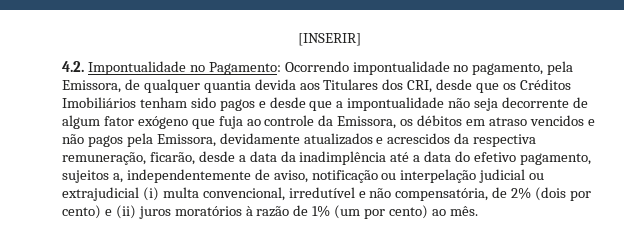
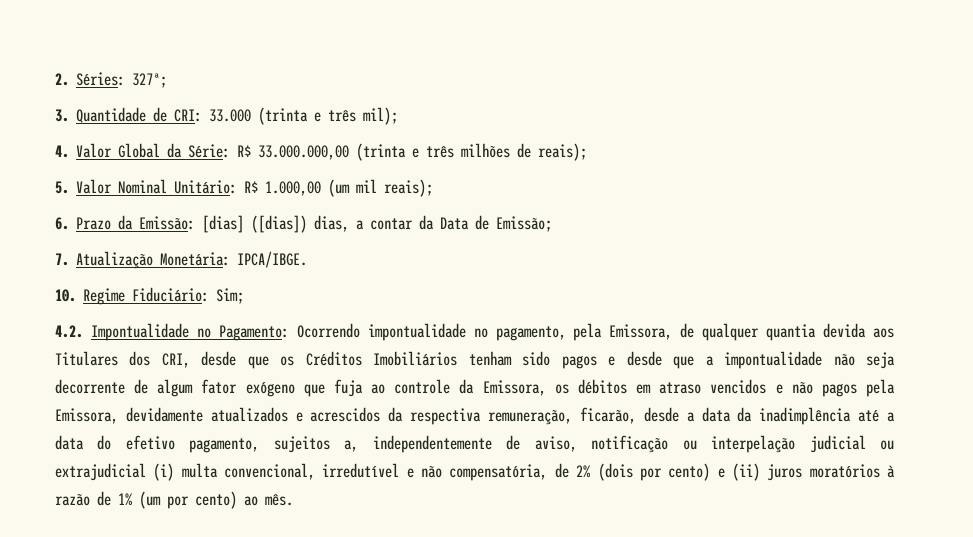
[297,33,361,46] [INSERIR] -> [55,72,167,88] [55,107,398,125] [55,143,587,161] [55,179,433,197] [55,215,552,233] [55,251,307,269] [55,287,244,305] 2. Séries: 327ª; // 3. Quantidade de CRI: 33.000 (trinta e três mil); // 4. Valor Global da Série: R$ 33.000.000,00 (trinta e três milhões de reais); // 5. Valor Nominal Unitário: R$ 1.000,00 (um mil reais); // 6. Prazo da Emissão: [dias] ([dias]) dias, a contar da Data de Emissão; // 7. Atualização Monetária: IPCA/IBGE. // 10. Regime Fiduciário: Sim;

